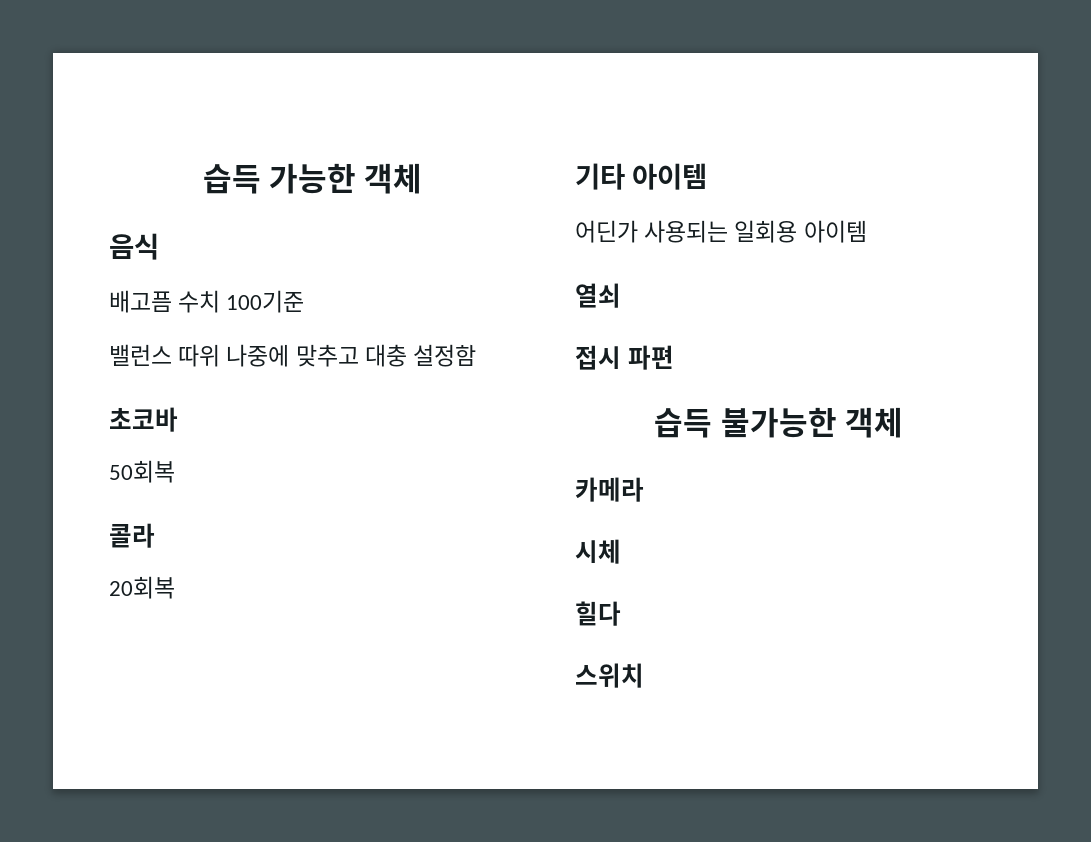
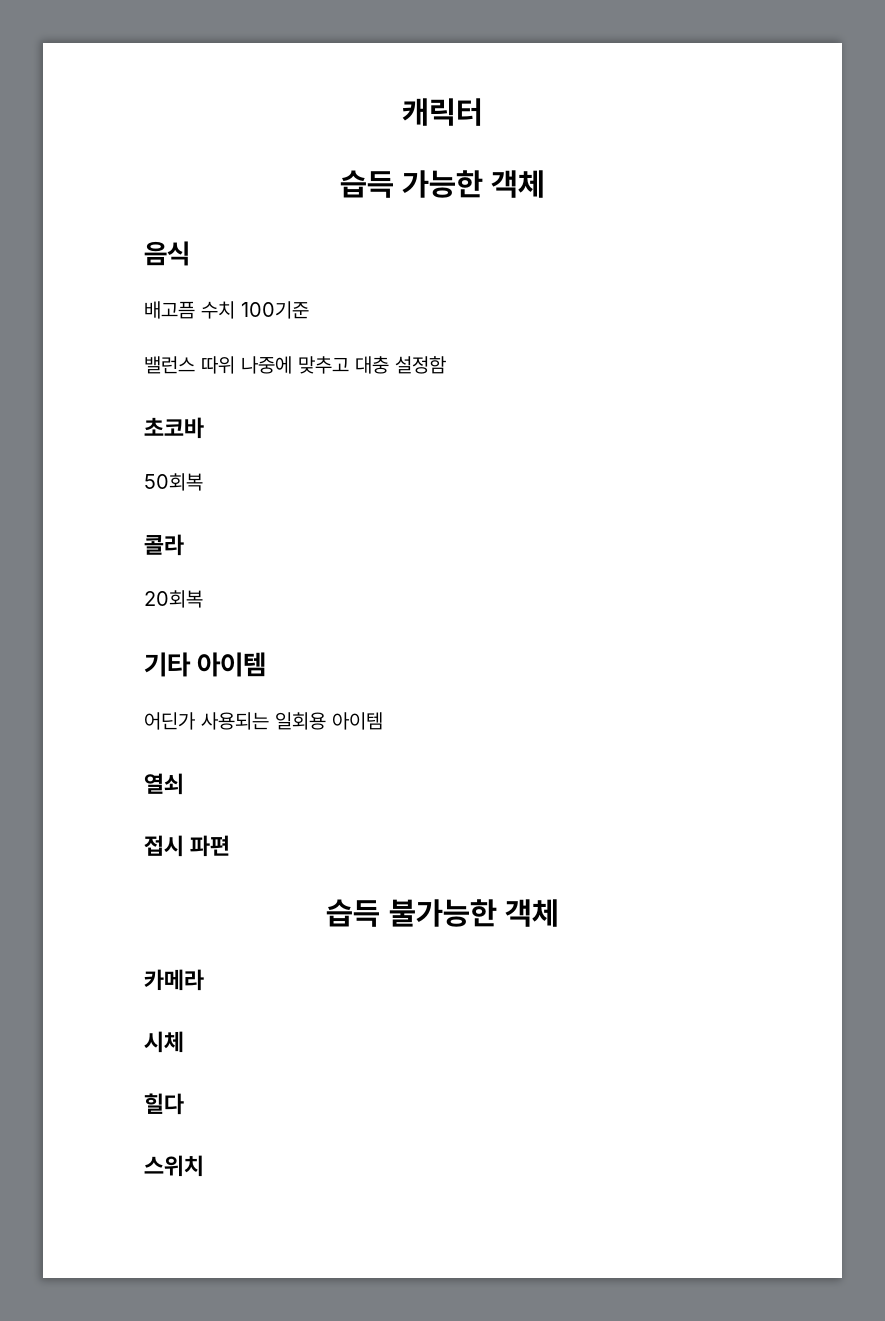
(202, 179) none -> [402,98,483,126] 캐릭터 //

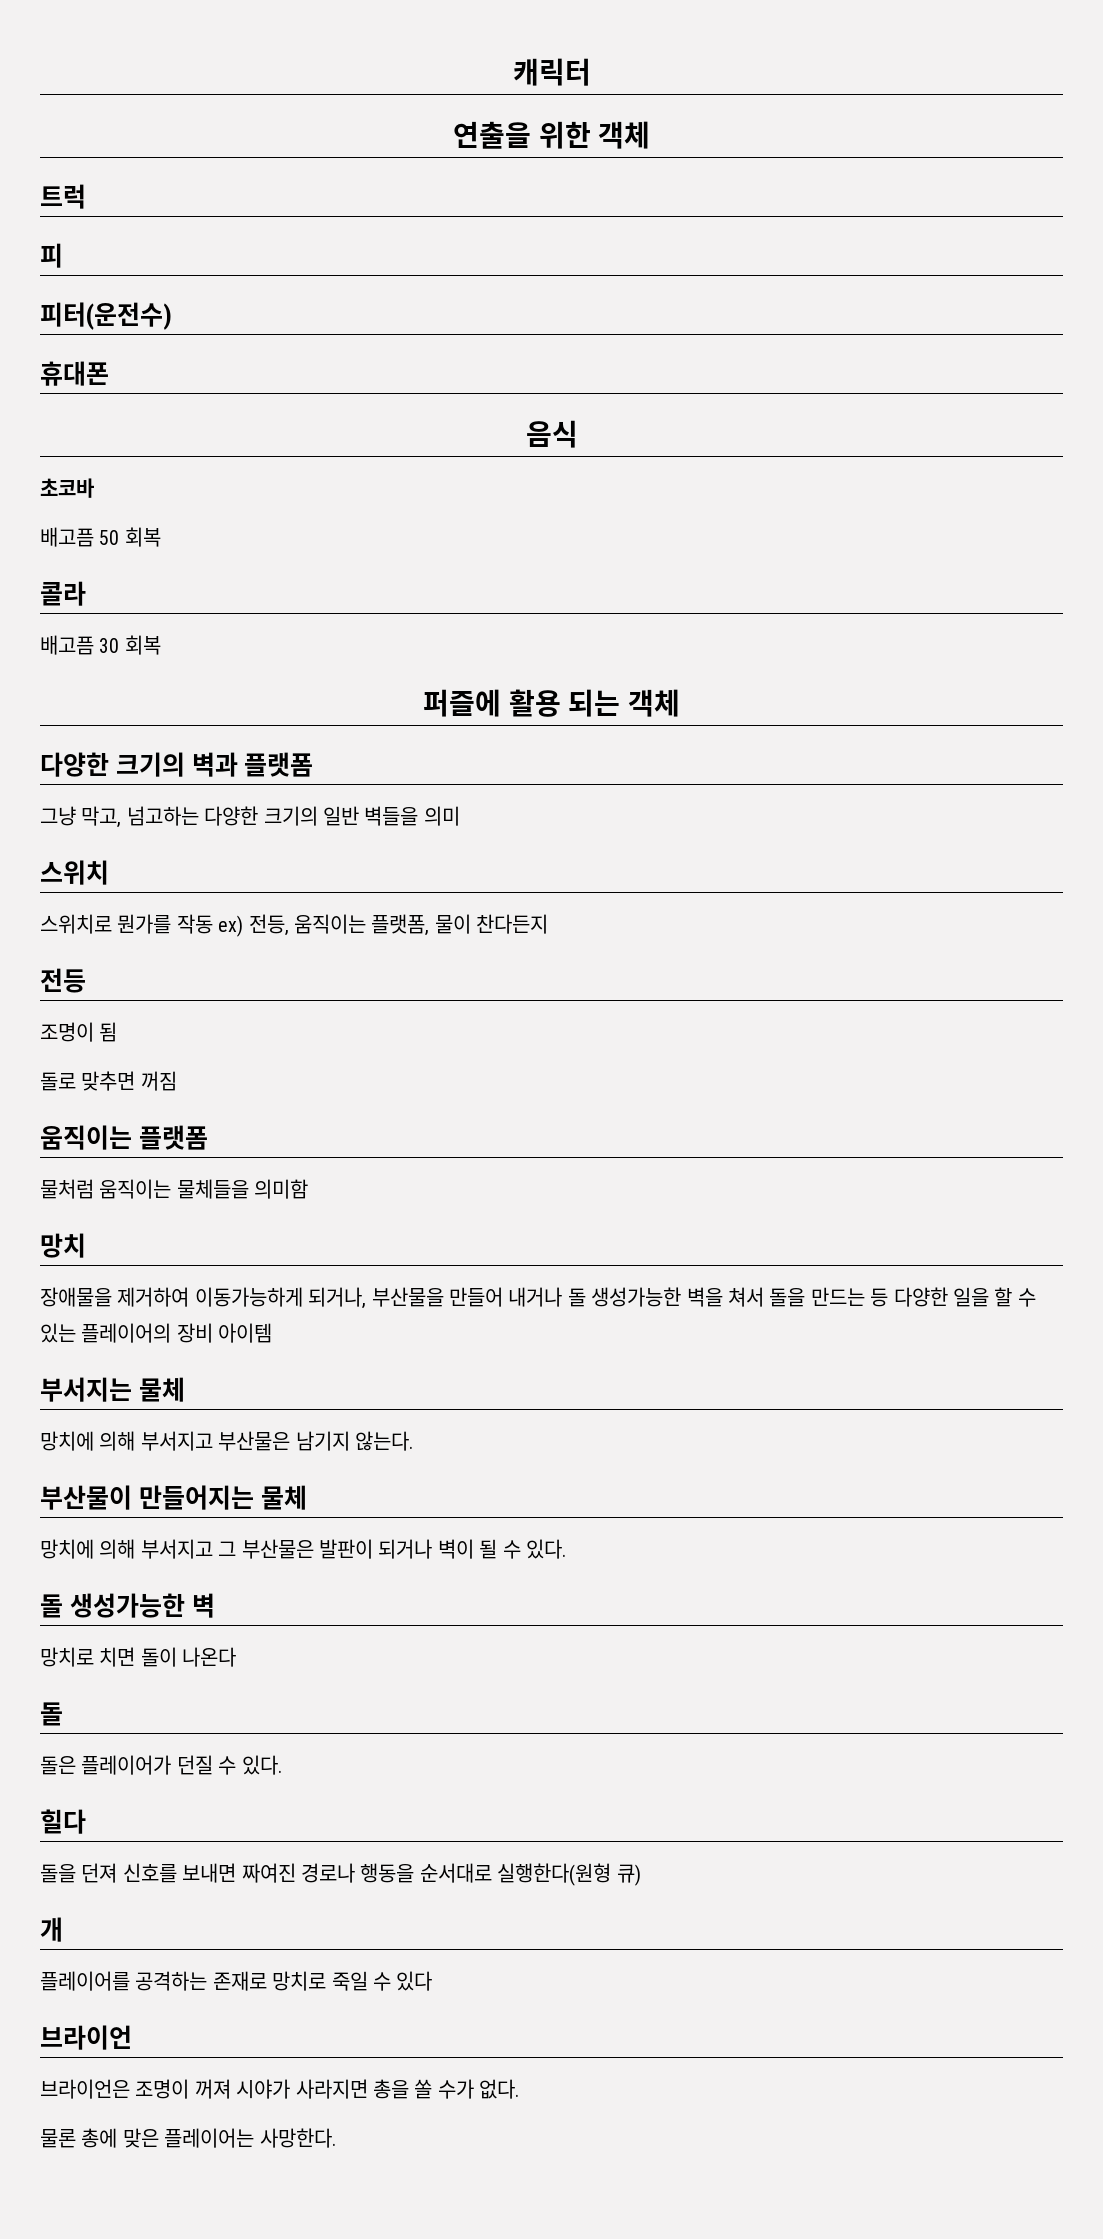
[339,170,546,198] [144,241,190,266] [144,301,309,319] [144,356,446,374] [144,417,204,439] [144,473,203,491] [144,534,184,556] [144,590,203,608] [144,652,267,677] [144,712,383,730] [144,773,184,795] [144,835,231,857] [326,899,559,927] [144,969,204,991] [144,1031,184,1053] [144,1093,184,1115] [144,1155,204,1177] 습득 가능한 객체 // 음식 // 배고픔 수치 100기준 // 밸런스 따위 나중에 맞추고 대충 설정함 // 초코바 // 50회복 // 콜라 // 20회복 // 기타 아이템 // 어딘가 사용되는 일회용 아이템 // 열쇠 // 접시 파편 // 습득 불가능한 객체 // 카메라 // 시체 // 힐다 // 스위치 -> [452,121,651,149] [40,184,86,209] [40,243,63,268] [40,302,172,330] [40,361,109,386] [525,420,578,448] [40,478,94,498] [40,527,161,547] [40,581,86,606] [40,635,161,655] [423,689,680,717] [40,752,314,777] [40,806,460,828] [40,860,109,885] [40,914,549,937] [40,968,86,993] [40,1022,118,1042] [40,1071,177,1091] [40,1125,208,1150] [40,1179,309,1199] [40,1233,86,1258] [40,1287,1036,1309] [40,1323,273,1343] [40,1377,185,1402] [40,1431,413,1451] [40,1485,307,1510] [40,1539,566,1559] [40,1593,215,1618] [40,1647,237,1667] [40,1702,63,1726] [40,1755,282,1775] [40,1809,86,1834] [40,1863,641,1886] [40,1917,63,1942] [40,1971,433,1991] [40,2025,132,2050] [40,2079,520,2099] [40,2128,336,2148] 연출을 위한 객체 // 트럭 // 피 // 피터(운전수) // 휴대폰 // 음식 // 초코바 // 배고픔 50 회복 // 콜라 // 배고픔 30 회복 // 퍼즐에 활용 되는 객체 // 다양한 크기의 벽과 플랫폼 // 그냥 막고, 넘고하는 다양한 크기의 일반 벽들을 의미 // 스위치 // 스위치로 뭔가를 작동 ex) 전등, 움직이는 플랫폼, 물이 찬다든지 // 전등 // 조명이 됨 // 돌로 맞추면 꺼짐 // 움직이는 플랫폼 // 물처럼 움직이는 물체들을 의미함 // 망치 // 장애물을 제거하여 이동가능하게 되거나, 부산물을 만들어 내거나 돌 생성가능한 벽을 쳐서 돌을 만드는 등 다양한 일을 할 수 있는 플레이어의 장비 아이템 // 부서지는 물체 // 망치에 의해 부서지고 부산물은 남기지 않는다. // 부산물이 만들어지는 물체 // 망치에 의해 부서지고 그 부산물은 발판이 되거나 벽이 될 수 있다. // 돌 생성가능한 벽 // 망치로 치면 돌이 나온다 // 돌 // 돌은 플레이어가 던질 수 있다. // 힐다 // 돌을 던져 신호를 보내면 짜여진 경로나 행동을 순서대로 실행한다(원형 큐) // 개 // 플레이어를 공격하는 존재로 망치로 죽일 수 있다 // 브라이언 // 브라이언은 조명이 꺼져 시야가 사라지면 총을 쏠 수가 없다. // 물론 총에 맞은 플레이어는 사망한다.

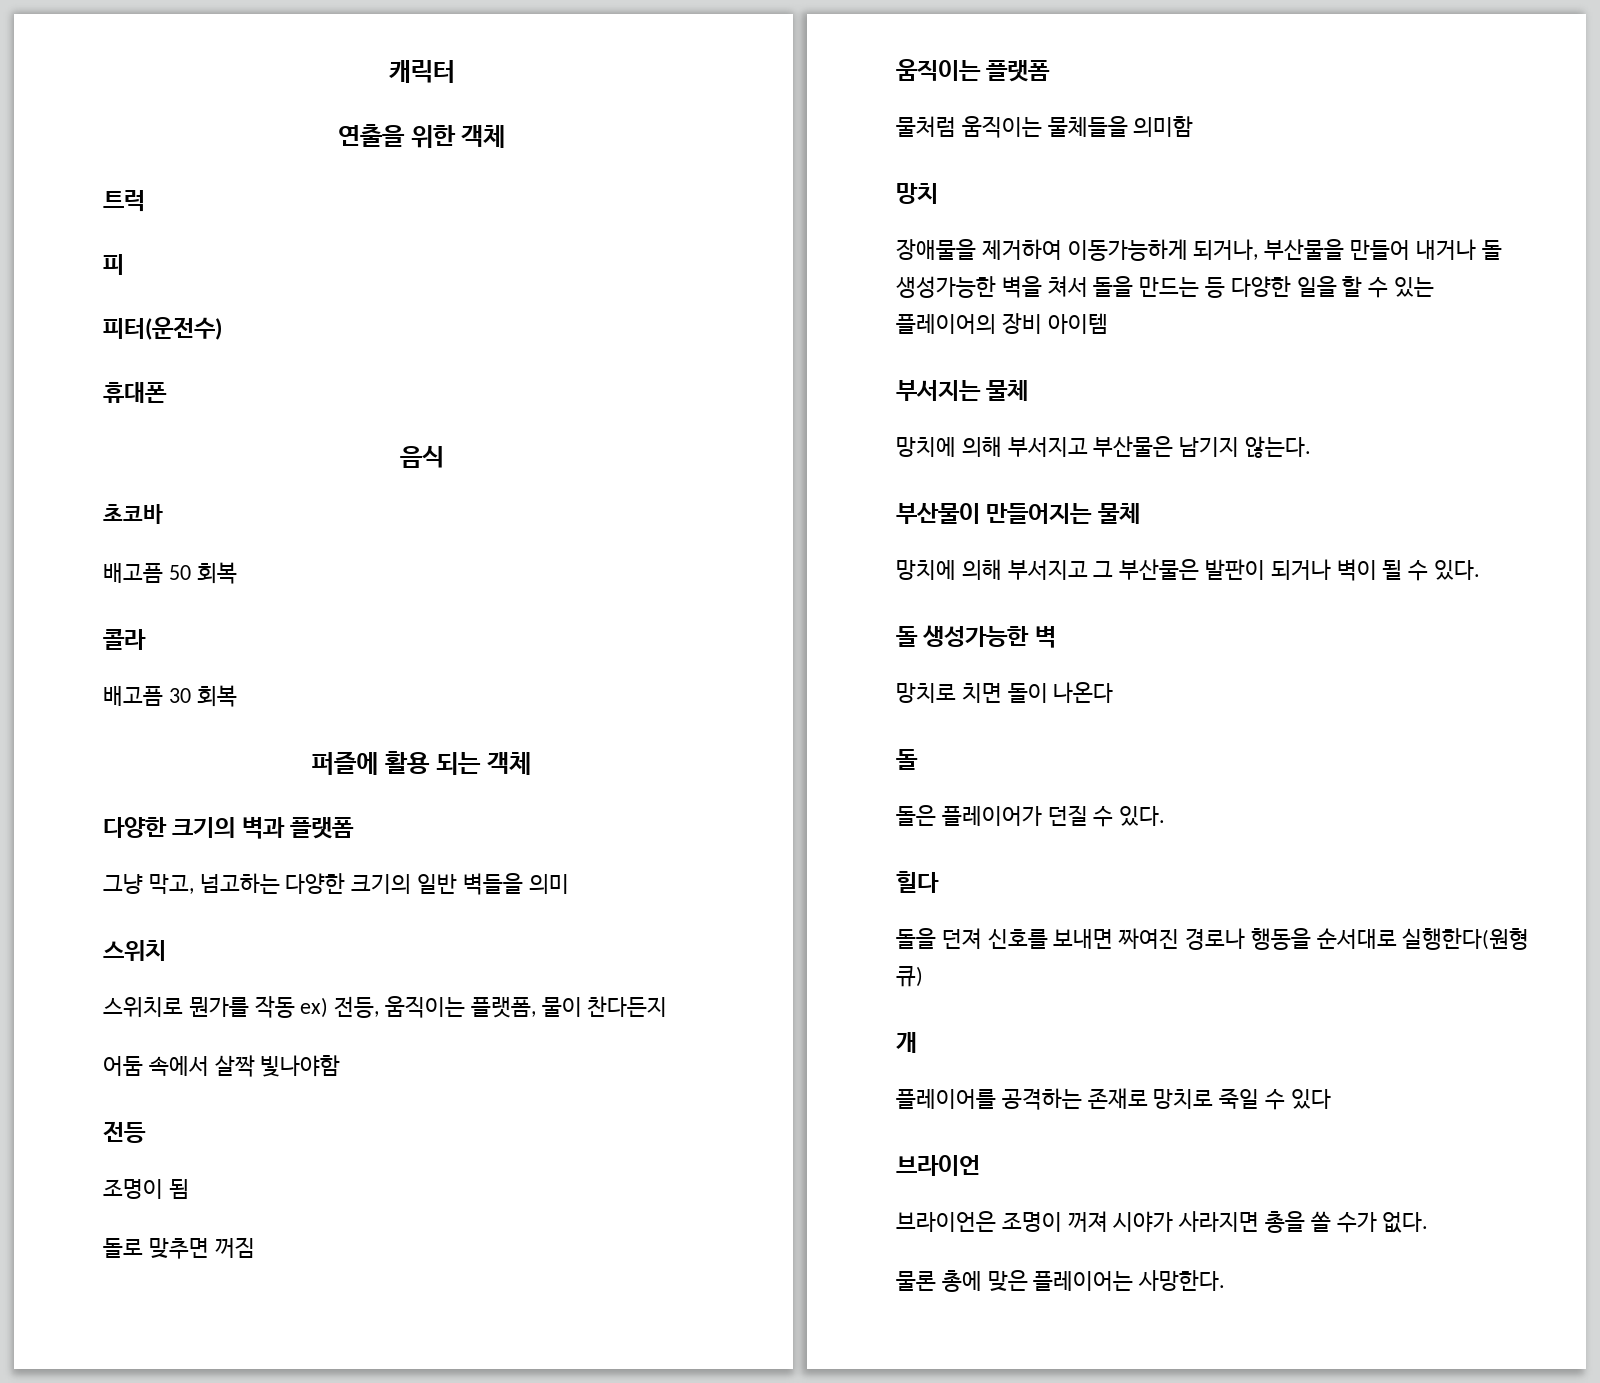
(549, 924) none -> [103,1055,341,1077] // 어둠 속에서 살짝 빛나야함

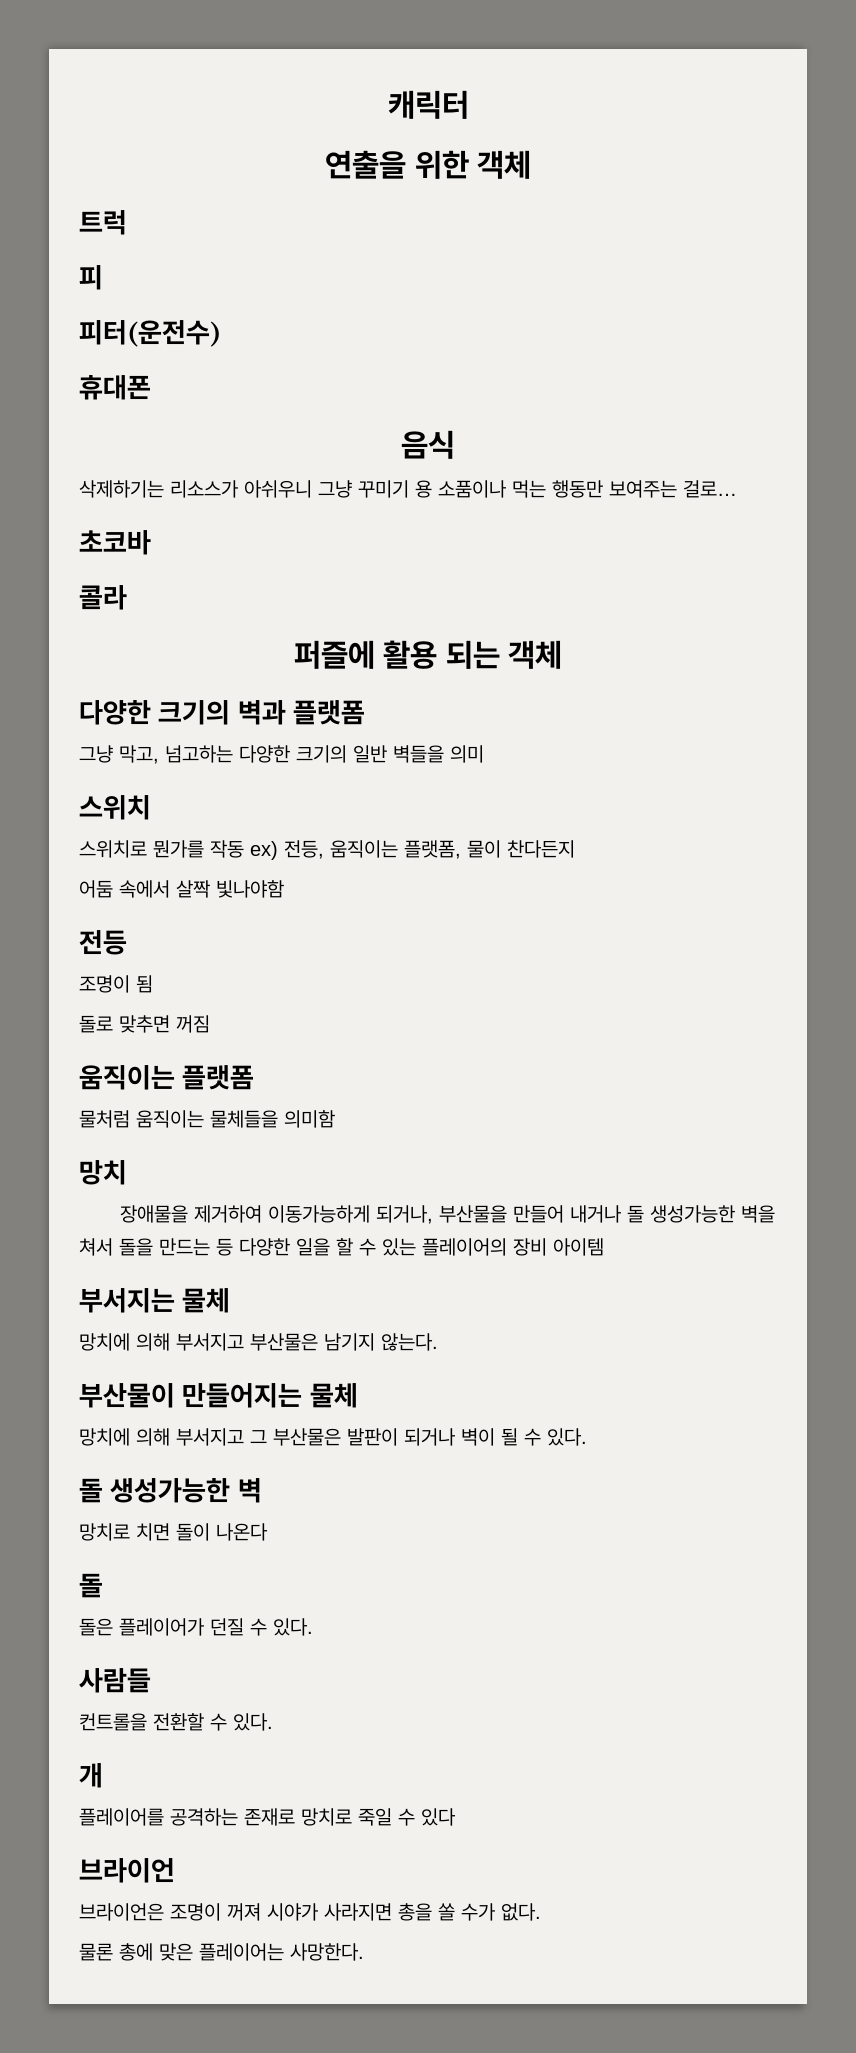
[103,504,163,524] [103,562,237,584] [103,629,146,650] [103,685,237,707] 초코바 // 배고픔 50 회복 // 콜라 // 배고픔 30 회복 -> [79,480,737,498] [79,530,151,555] [79,585,127,610] 삭제하기는 리소스가 아쉬우니 그냥 꾸미기 용 소품이나 먹는 행동만 보여주는 걸로… // 초코바 // 콜라
[896,871,939,893] [896,928,1530,950] [896,966,923,987] 힐다 // 돌을 던져 신호를 보내면 짜여진 경로나 행동을 순서대로 실행한다(원형 큐) -> [79,1668,151,1693] [79,1713,273,1731] 사람들 // 컨트롤을 전환할 수 있다.

